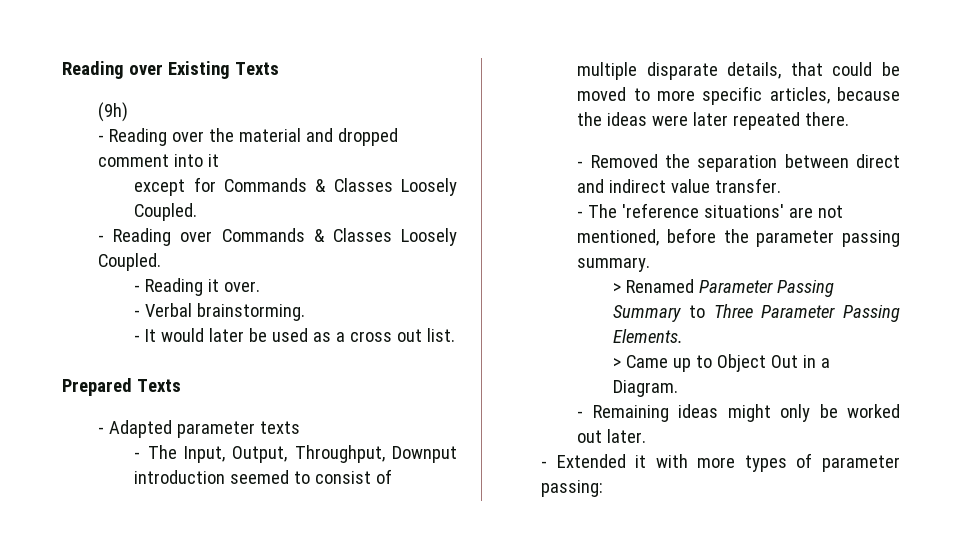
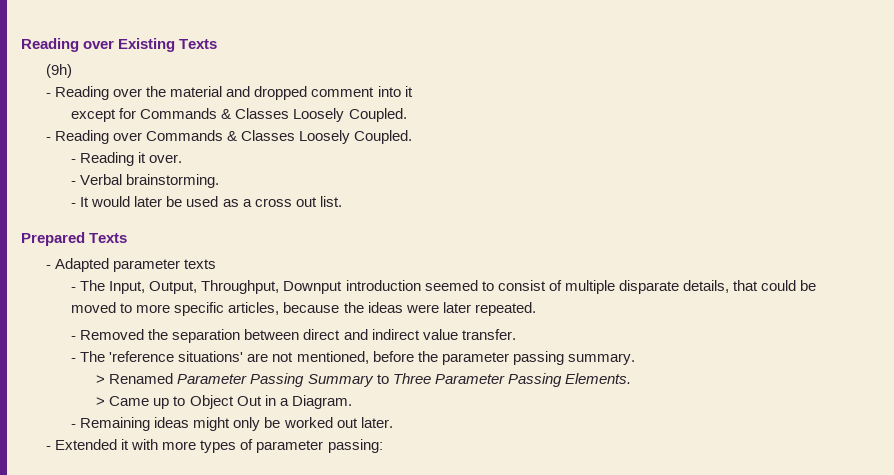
[733,112,850,130] repeated there. -> [474,302,536,316] repeated.

